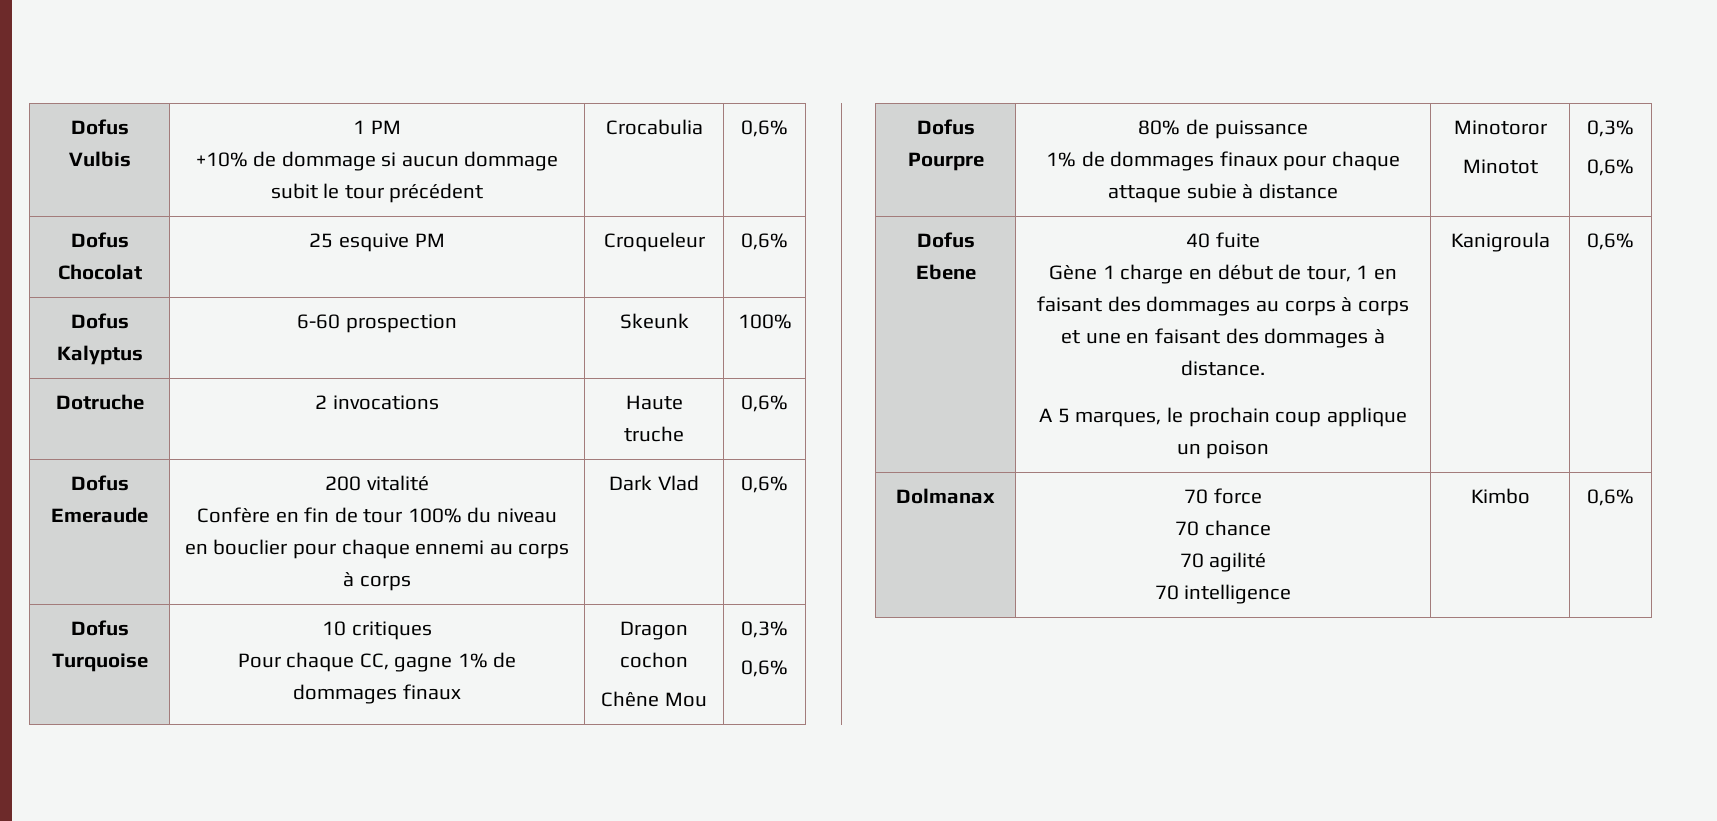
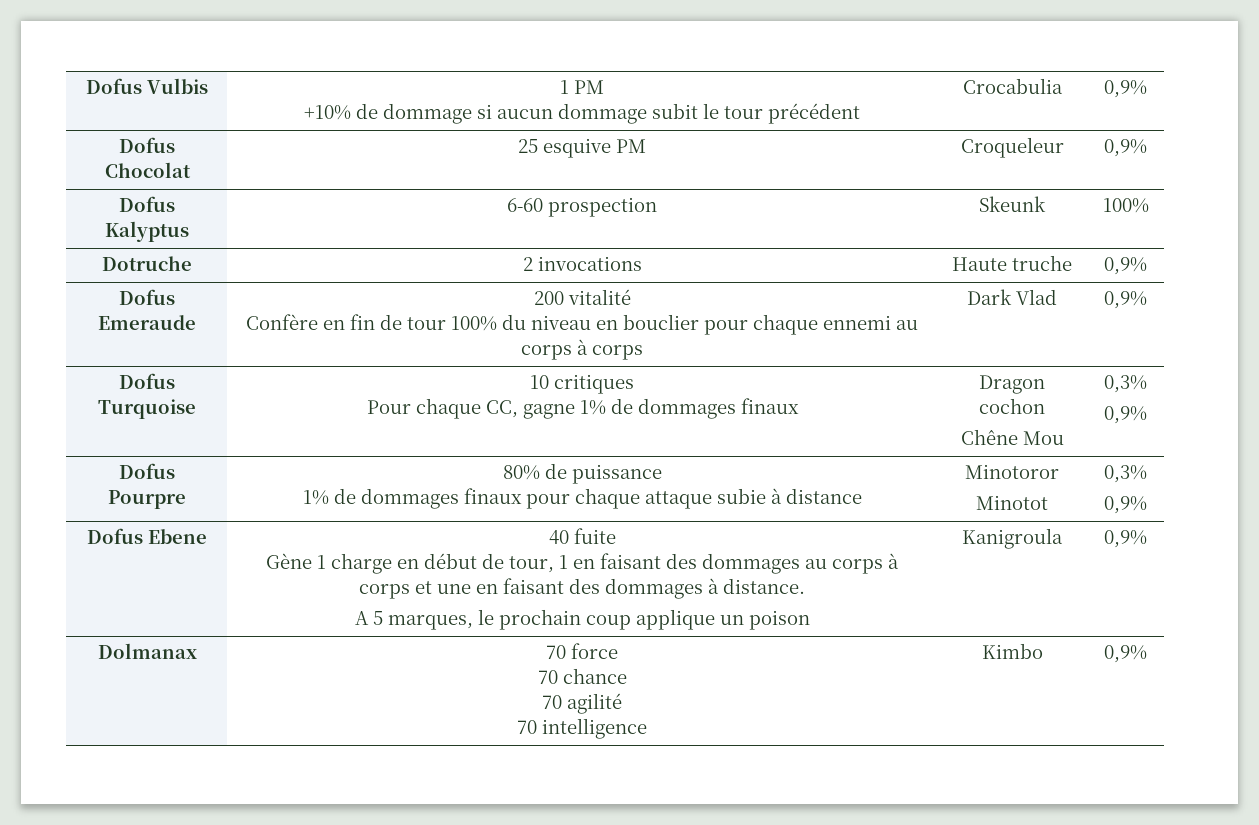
[741,120,788,137] 0,6% -> [1104,80,1147,98] 0,9%
[741,233,788,250] 0,6% -> [1104,139,1147,157] 0,9%
[741,395,788,412] 0,6% -> [1104,257,1147,275] 0,9%
[741,476,788,493] 0,6% -> [1104,291,1147,309] 0,9%
[741,660,788,677] 0,6% -> [1104,406,1147,424] 0,9%
[1587,159,1634,176] 0,6% -> [1104,496,1147,514] 0,9%
[1587,233,1634,250] 0,6% -> [1104,530,1147,548] 0,9%
[1587,489,1634,506] 0,6% -> [1104,645,1147,663] 0,9%

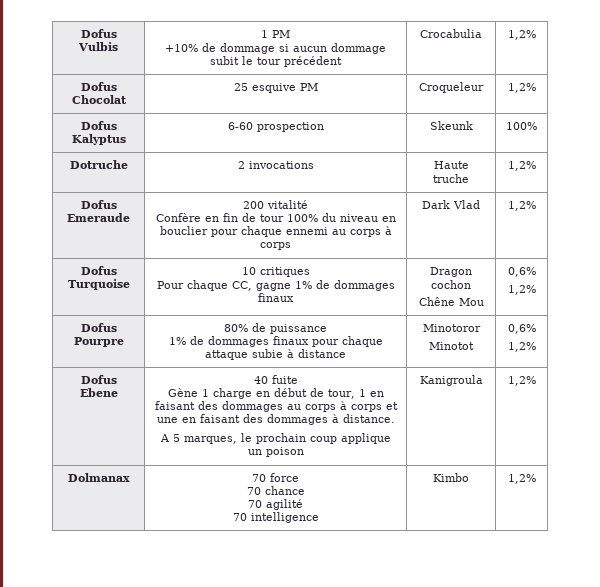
[1104,80,1147,98] 0,9% -> [507,30,536,40] 1,2%
[1104,139,1147,157] 0,9% -> [507,83,536,93] 1,2%
[1104,257,1147,275] 0,9% -> [507,161,536,171] 1,2%
[1104,291,1147,309] 0,9% -> [507,201,536,211] 1,2%
[1104,375,1147,393] [1104,406,1147,424] 0,3% // 0,9% -> [507,267,536,277] [507,285,536,295] 0,6% // 1,2%
[1104,465,1147,483] [1104,496,1147,514] 0,3% // 0,9% -> [507,324,536,334] [507,342,536,352] 0,6% // 1,2%
[1104,530,1147,548] 0,9% -> [507,376,536,386] 1,2%
[1104,645,1147,663] 0,9% -> [507,474,536,484] 1,2%

